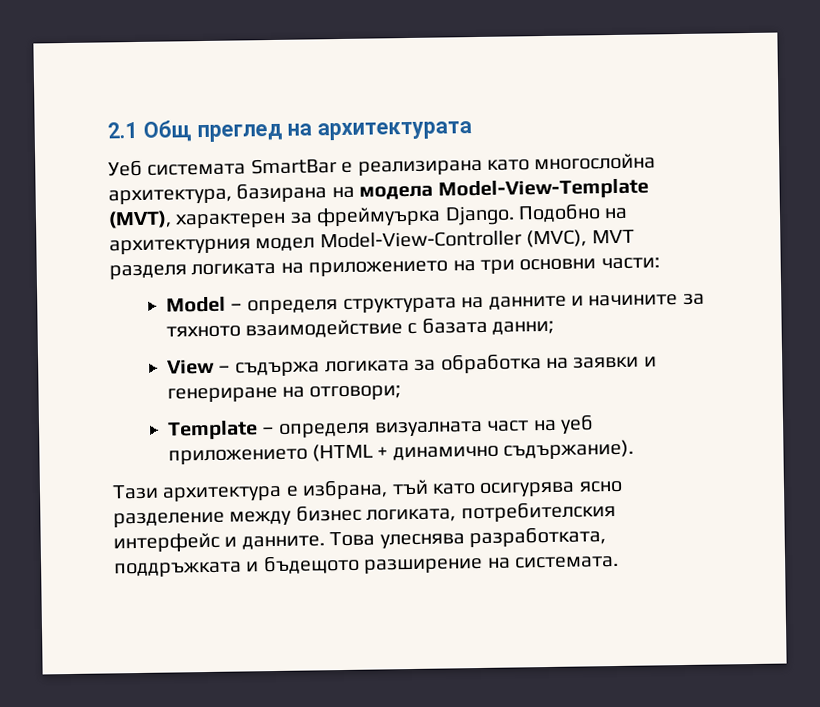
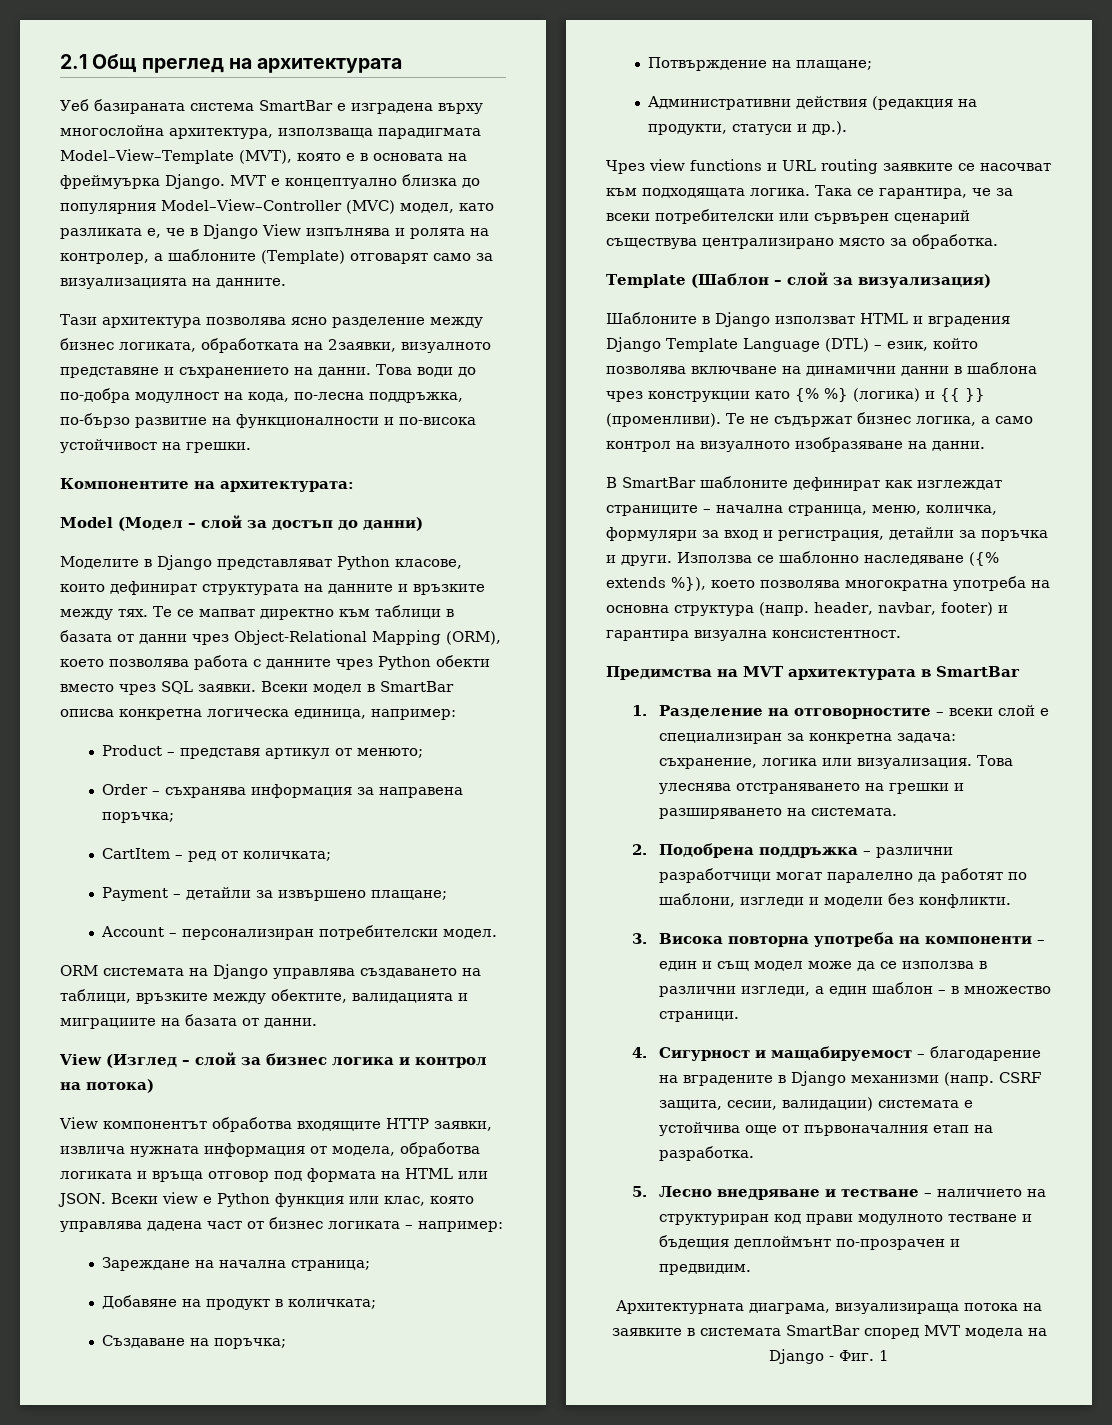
[147,153,657,176] [108,178,649,205] [108,203,629,229] [109,229,635,255] [109,257,660,280] [165,293,705,315] [165,316,555,339] [166,353,657,377] [166,385,402,403] [166,414,595,441] [167,439,635,465] [112,479,576,502] системата SmartBar е реализирана като многослойна архитектура, базирана на модела Model-View-Template (MVT), характерен за фреймуърка Django. Подобно на архитектурния модел Model-View-Controller (MVC), MVT разделя логиката на приложението на три основни части: // Model – определя структурата на данните и начините за тяхното взаимодействие с базата данни; // View – съдържа логиката за обработка на заявки и генериране на отговори; // Template – определя визуалната част на уеб приложението (HTML + динамично съдържание). // Тази архитектура е избрана, тъй като осигурява -> [94,99,483,114] [60,125,481,139] [60,149,467,164] [60,174,480,189] [60,199,494,214] [60,224,489,239] [60,249,493,264] [60,278,286,289] [60,314,286,328] базираната система SmartBar е изградена върху многослойна архитектура, използваща парадигмата Model–View–Template (MVT), която е в основата на фреймуърка Django. MVT е концептуално близка до популярния Model–View–Controller (MVC) модел, като разликата е, че в Django View изпълнява и ролята на контролер, а шаблоните (Template) отговарят само за визуализацията на данните. // Тази архитектура позволява
[460,501,616,523] [113,526,606,553] [114,554,619,578] потребителския интерфейс и данните. Това улеснява разработката, поддръжката и бъдещото разширение на системата. -> [201,338,491,353] [60,364,476,378] [60,388,463,403] [60,413,476,428] [60,439,251,453] [60,478,354,492] [60,515,423,531] [60,555,462,570] [60,581,485,595] [60,605,454,620] [60,630,501,645] [60,655,490,670] [60,681,454,695] [60,709,456,720] [102,745,424,759] [102,784,464,798] [102,812,175,823] [102,848,332,862] [102,887,448,901] [101,925,498,940] [60,964,481,979] [60,989,468,1004] [60,1014,317,1029] [59,1052,487,1068] [60,1079,154,1093] [59,1117,492,1132] [60,1142,480,1157] [60,1168,488,1182] [58,1192,474,1207] [60,1217,503,1232] [102,1257,371,1271] [102,1295,377,1310] [102,1335,287,1349] [648,57,873,71] [648,96,978,110] [648,121,848,135] [606,159,1051,174] [606,185,1013,199] [606,209,970,224] [606,234,998,249] [606,272,991,288] [606,312,1010,327] [606,337,978,352] [606,362,1037,376] [606,388,985,402] [606,412,1033,427] [606,437,985,452] [606,476,1002,491] [606,505,997,516] [606,527,1048,541] [606,551,999,566] [606,576,1050,591] [606,602,1008,616] [606,630,901,641] [606,666,1020,680] [632,705,1049,719] [658,733,956,744] [658,755,1013,769] [658,783,964,794] [658,808,897,819] [632,843,953,858] [658,868,1027,883] [658,893,1011,908] [632,932,1045,947] [658,961,987,971] [658,982,1051,997] [658,1011,739,1022] [632,1046,1041,1061] [658,1071,1041,1086] [658,1097,973,1111] [658,1122,993,1136] [658,1146,754,1161] [632,1186,1046,1200] [658,1214,1032,1225] [658,1235,960,1250] [658,1264,751,1275] [616,1300,1042,1314] [611,1325,1047,1339] [769,1349,889,1364] обработката на 2заявки, визуалното представяне и съхранението на данни. Това води до по-добра модулност на кода, по-лесна поддръжка, по-бързо развитие на функционалности и по-висока устойчивост на грешки. // Компонентите на архитектурата: // Model (Модел – слой за достъп до данни) // Моделите в Django представляват Python класове, които дефинират структурата на данните и връзките между тях. Те се мапват директно към таблици в базата от данни чрез Object-Relational Mapping (ORM), което позволява работа с данните чрез Python обекти вместо чрез SQL заявки. Всеки модел в SmartBar описва конкретна логическа единица, например: // Product – представя артикул от менюто; // Order – съхранява информация за направена поръчка; // CartItem – ред от количката; // Payment – детайли за извършено плащане; // Account – персонализиран потребителски модел. // ORM системата на Django управлява създаването на таблици, връзките между обектите, валидацията и миграциите на базата от данни. // View (Изглед – слой за бизнес логика и контрол на потока) // View компонентът обработва входящите HTTP заявки, извлича нужната информация от модела, обработва логиката и връща отговор под формата на HTML или JSON. Всеки view е Python функция или клас, която управлява дадена част от бизнес логиката – например: // Зареждане на начална страница; // Добавяне на продукт в количката; // Създаване на поръчка; // Потвърждение на плащане; // Административни действия (редакция на продукти, статуси и др.). // Чрез view functions и URL routing заявките се насочват към подходящата логика. Така се гарантира, че за всеки потребителски или сървърен сценарий съществува централизирано място за обработка. // Template (Шаблон – слой за визуализация) // Шаблоните в Django използват HTML и вградения Django Template Language (DTL) – език, който позволява включване на динамични данни в шаблона чрез конструкции като {% %} (логика) и {{ }} (променливи). Те не съдържат бизнес логика, а само контрол на визуалното изобразяване на данни. // В SmartBar шаблоните дефинират как изглеждат страниците – начална страница, меню, количка, формуляри за вход и регистрация, детайли за поръчка и други. Използва се шаблонно наследяване ({% extends %}), което позволява многократна употреба на основна структура (напр. header, navbar, footer) и гарантира визуална консистентност. // Предимства на MVT архитектурата в SmartBar // 1. Разделение на отговорностите – всеки слой е специализиран за конкретна задача: съхранение, логика или визуализация. Това улеснява отстраняването на грешки и разширяването на системата. // 2. Подобрена поддръжка – различни разработчици могат паралелно да работят по шаблони, изгледи и модели без конфликти. // 3. Висока повторна употреба на компоненти – един и същ модел може да се използва в различни изгледи, а един шаблон – в множество страници. // 4. Сигурност и мащабируемост – благодарение на вградените в Django механизми (напр. CSRF защита, сесии, валидации) системата е устойчива още от първоначалния етап на разработка. // 5. Лесно внедряване и тестване – наличието на структуриран код прави модулното тестване и бъдещия деплоймънт по-прозрачен и предвидим. // Архитектурната диаграма, визуализираща потока на заявките в системата SmartBar според MVT модела на Django - Фиг. 1

